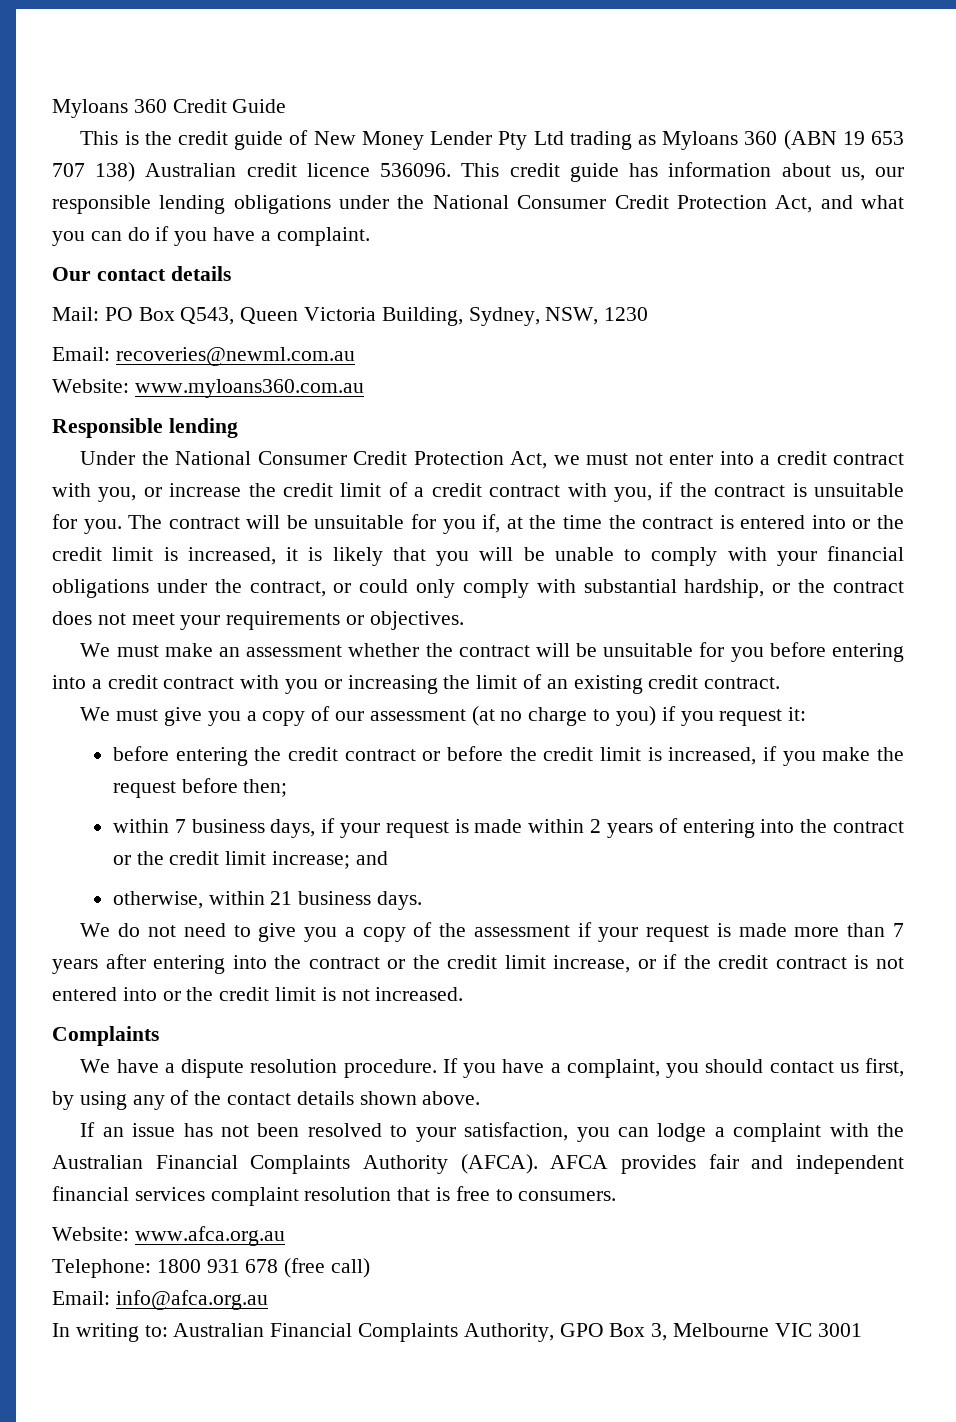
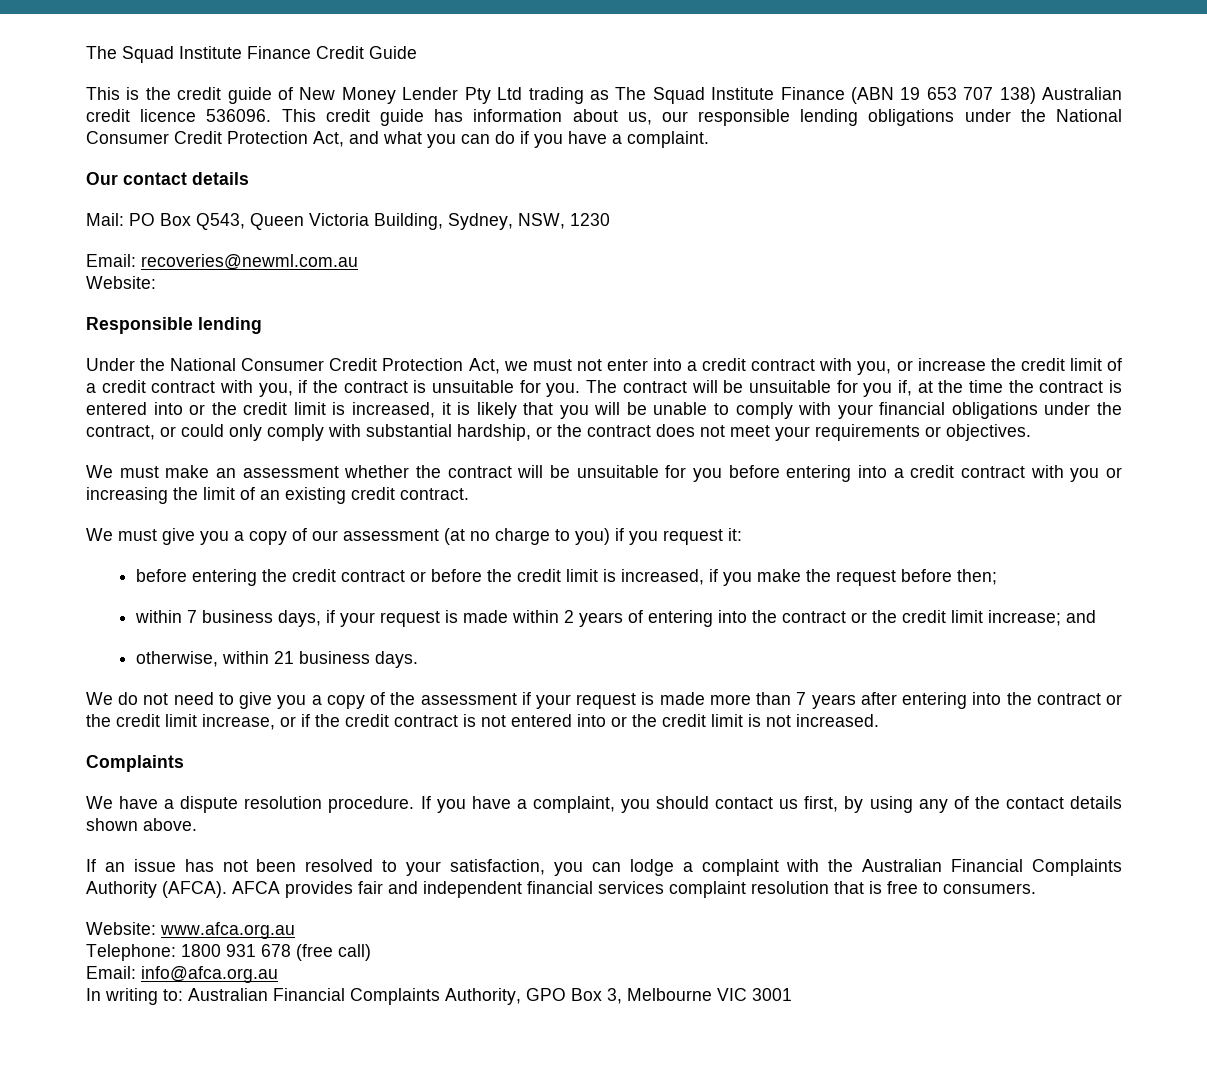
[52,99,167,118] Myloans 360 -> [86,46,311,63] The Squad Institute Finance
[662,131,778,150] Myloans 360 -> [615,87,845,104] The Squad Institute Finance
[134,379,364,398] www.myloans360.com.au -> (156, 282) none

